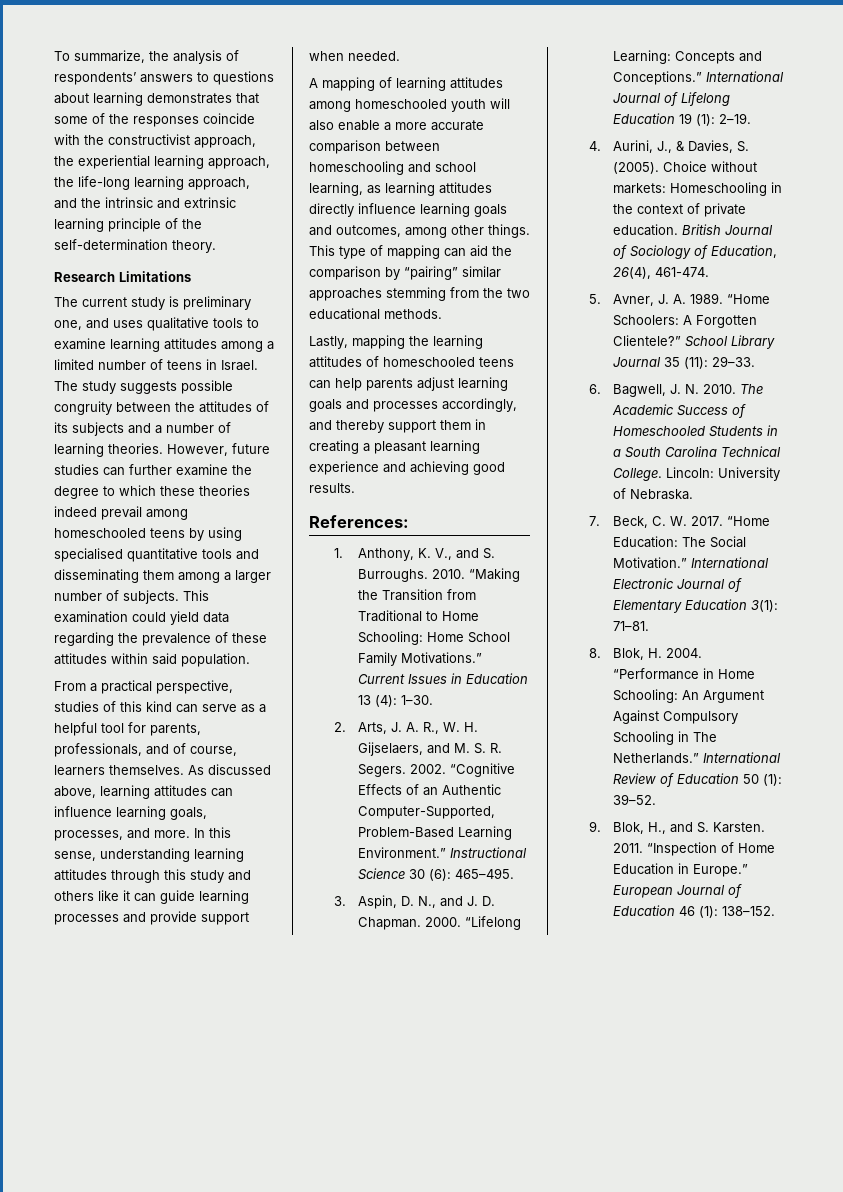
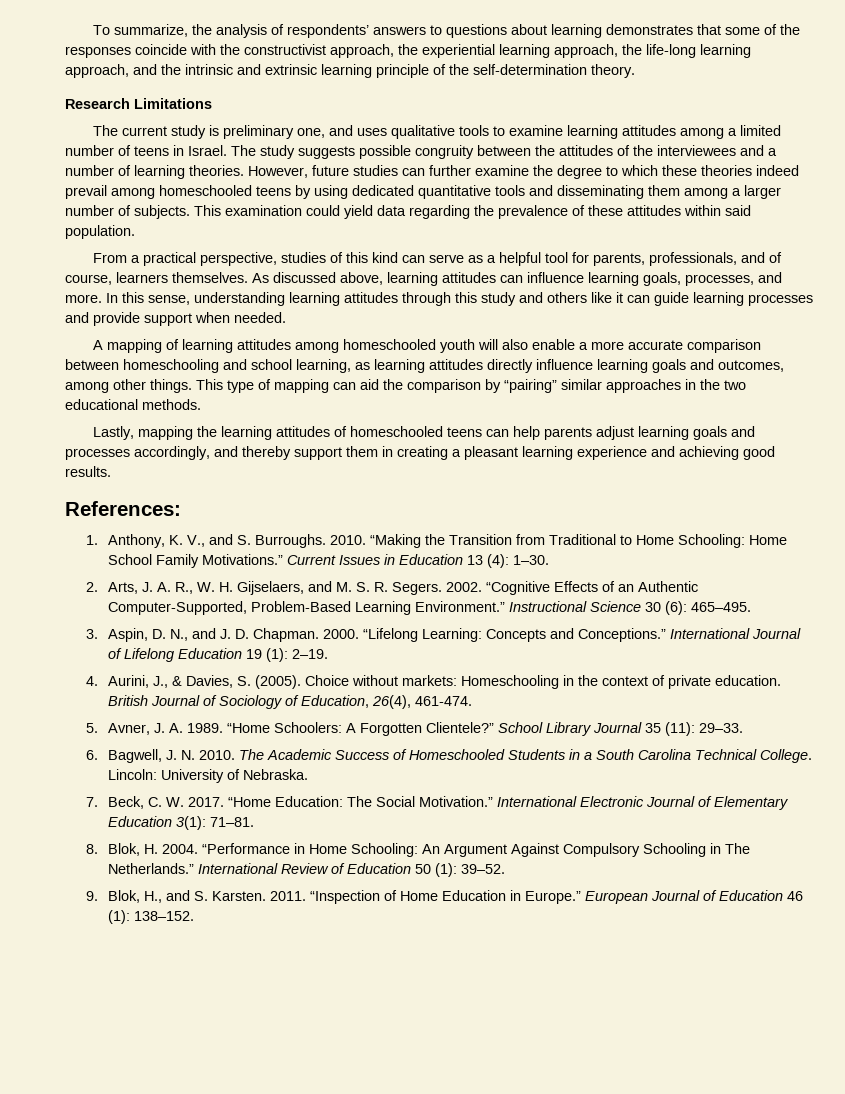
[54,422,124,436] its subjects -> [633,145,736,156] the interviewees
[54,548,123,562] specialised -> [352,185,414,196] dedicated
[386,287,479,301] stemming from -> [685,379,696,390] in

